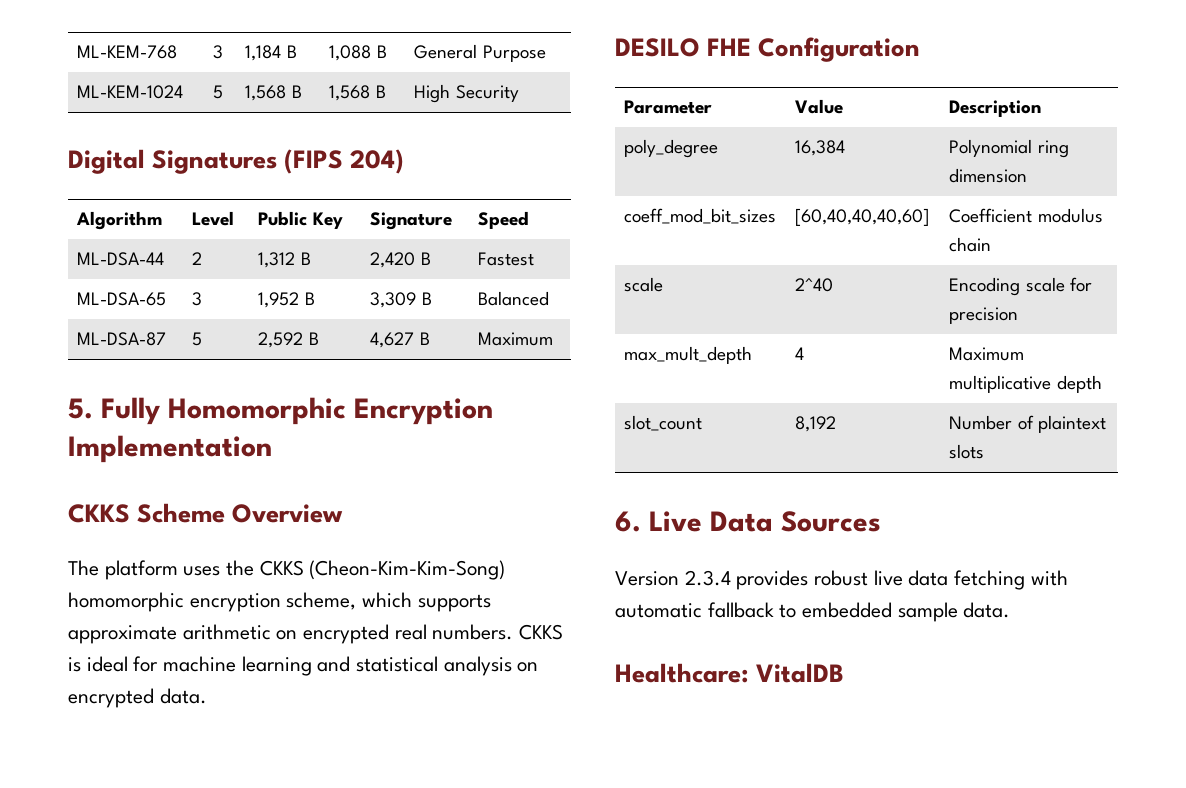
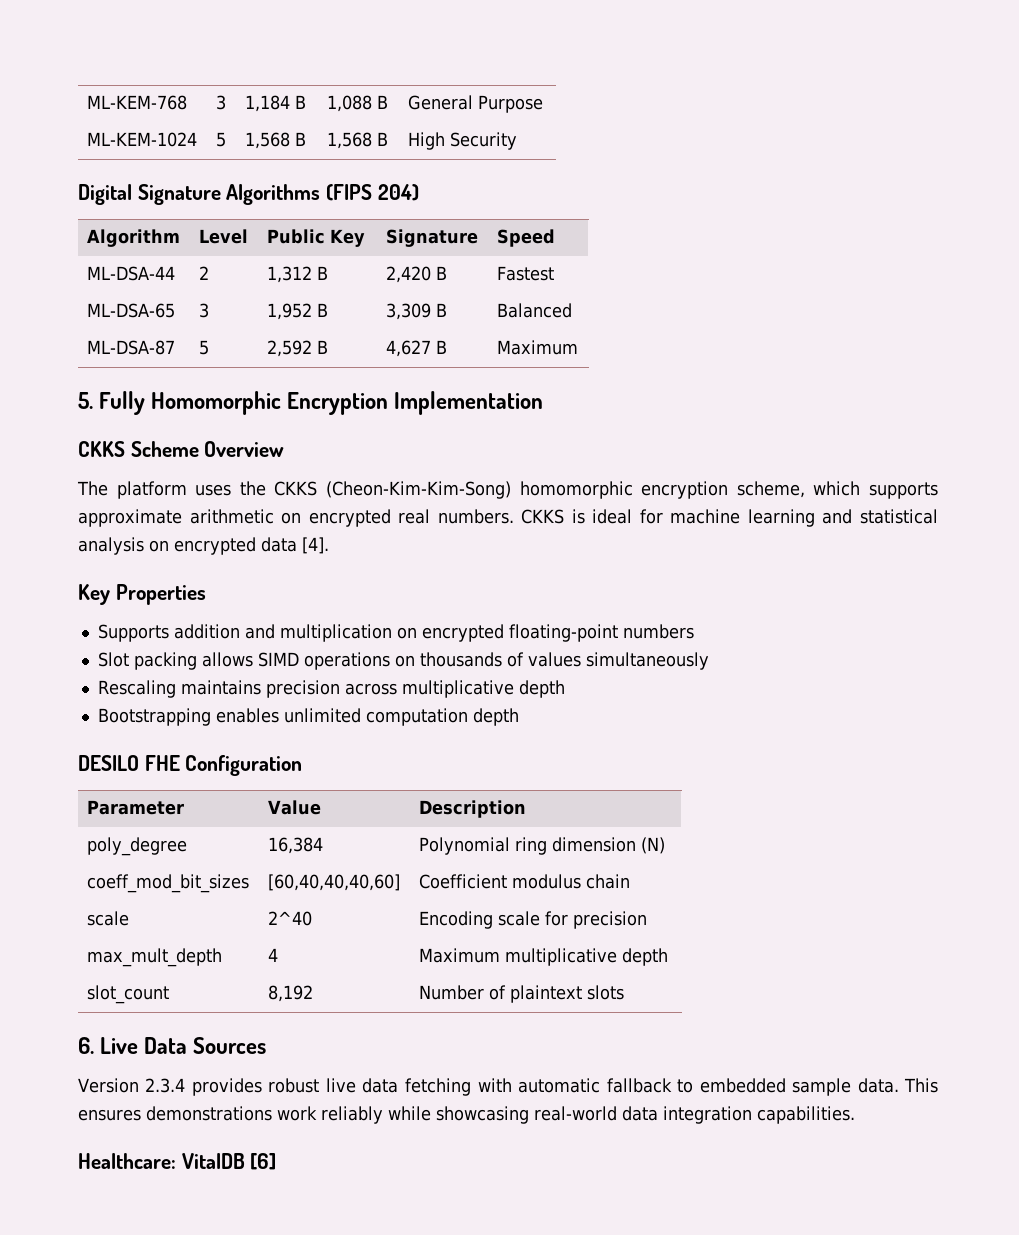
[152,150,278,174] Signatures -> [137,184,321,205] Signature Algorithms
[159,688,207,704] data. -> [261,537,329,554] [78,584,206,605] [97,624,694,642] [97,652,709,670] [97,680,565,698] [97,708,519,726] data [4]. // Key Properties // Supports addition and multiplication on encrypted floating-point numbers // Slot packing allows SIMD operations on thousands of values simultaneously // Rescaling maintains precision across multiplicative depth // Bootstrapping enables unlimited computation depth
(1028, 175) none -> [641,837,666,854] (N)
(1011, 610) none -> [903,1078,938,1093] [78,1106,855,1124] This ensures demonstrations work reliably while showcasing real-world data integration capabilities.
(845, 673) none -> [250,1153,277,1170] [6]

